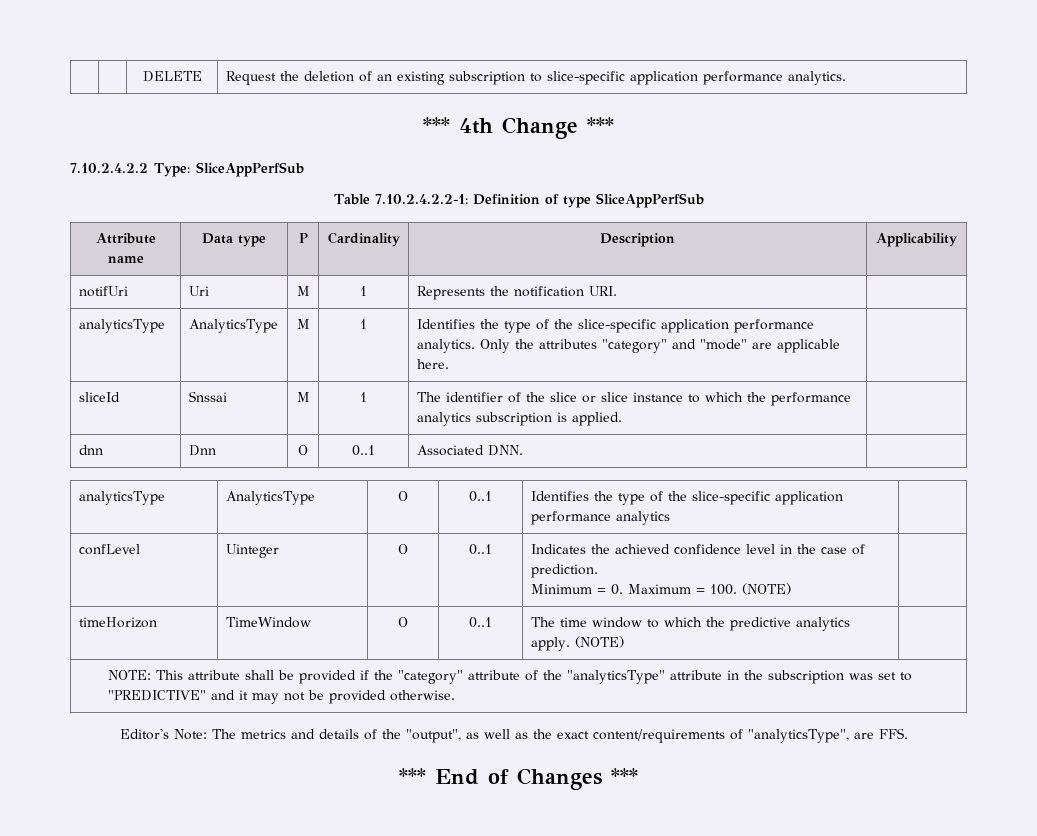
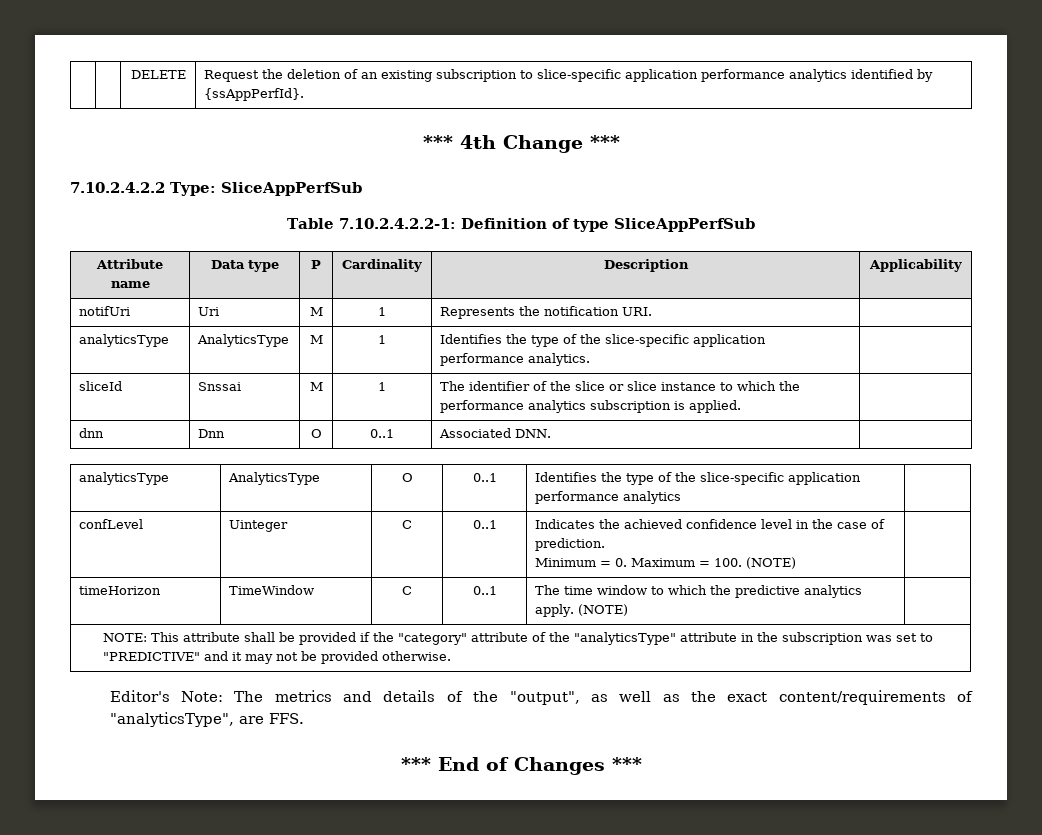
[787,71,846,85] analytics. -> [789,69,934,82] [204,88,305,101] analytics identified by {ssAppPerfId}.
[479,339,840,353] [416,359,449,369] Only the attributes "category" and "mode" are applicable here. -> (591, 359) none
[398,544,408,554] O -> [402,520,412,529] C
[398,617,408,627] O -> [402,586,412,595] C

